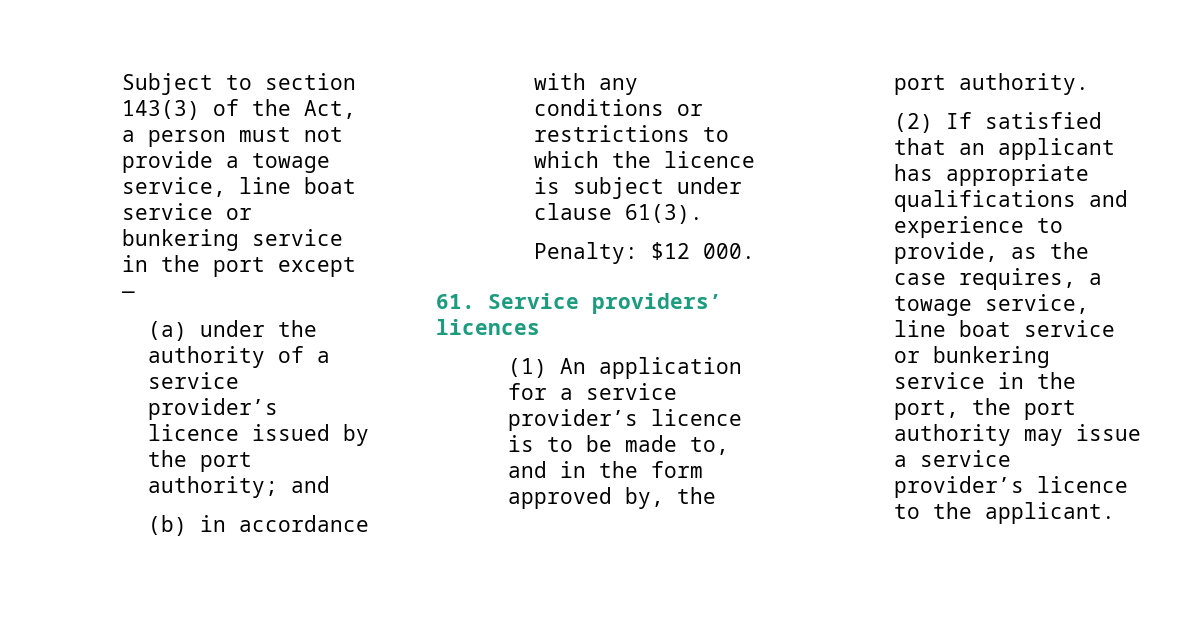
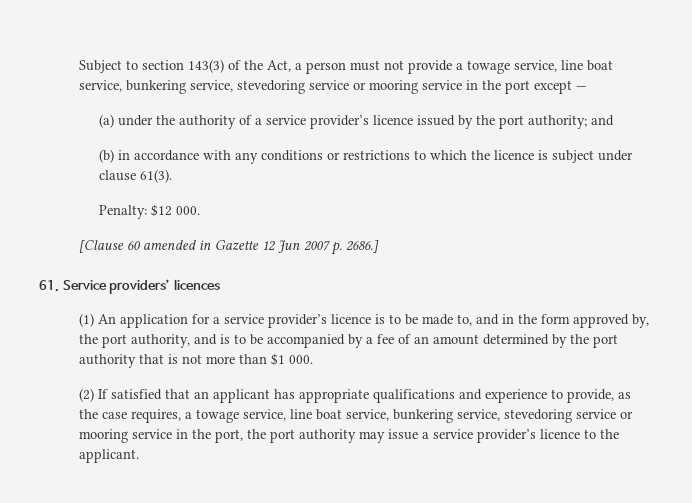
[122,203,253,220] [122,229,240,251] service or bunkering -> [78,80,418,94] service, bunkering service, stevedoring service or mooring
(756, 251) none -> [78,240,379,255] // [Clause 60 amended in Gazette 12 Jun 2007 p. 2686.]
[959,73,1090,95] authority. -> [130,334,618,348] [78,353,313,368] authority, and is to be accompanied by a fee of an amount determined by the port authority that is not more than $1 000.
[1024,320,1116,337] [894,346,1051,368] service or bunkering -> [345,409,633,423] [78,429,128,443] service, bunkering service, stevedoring service or mooring

